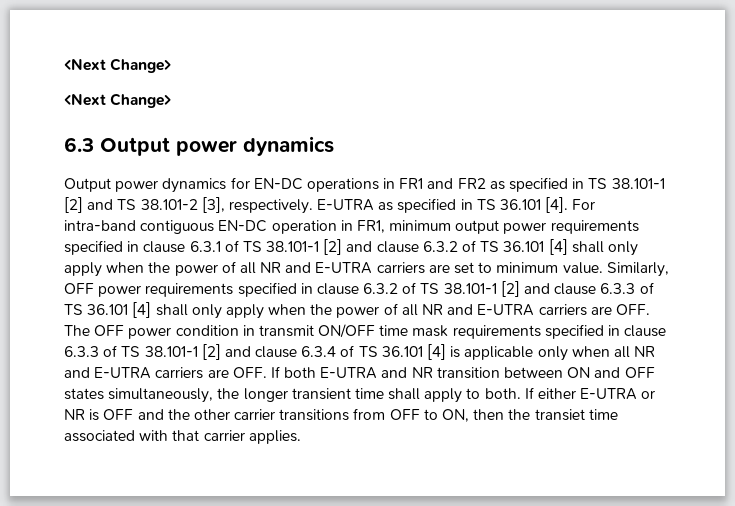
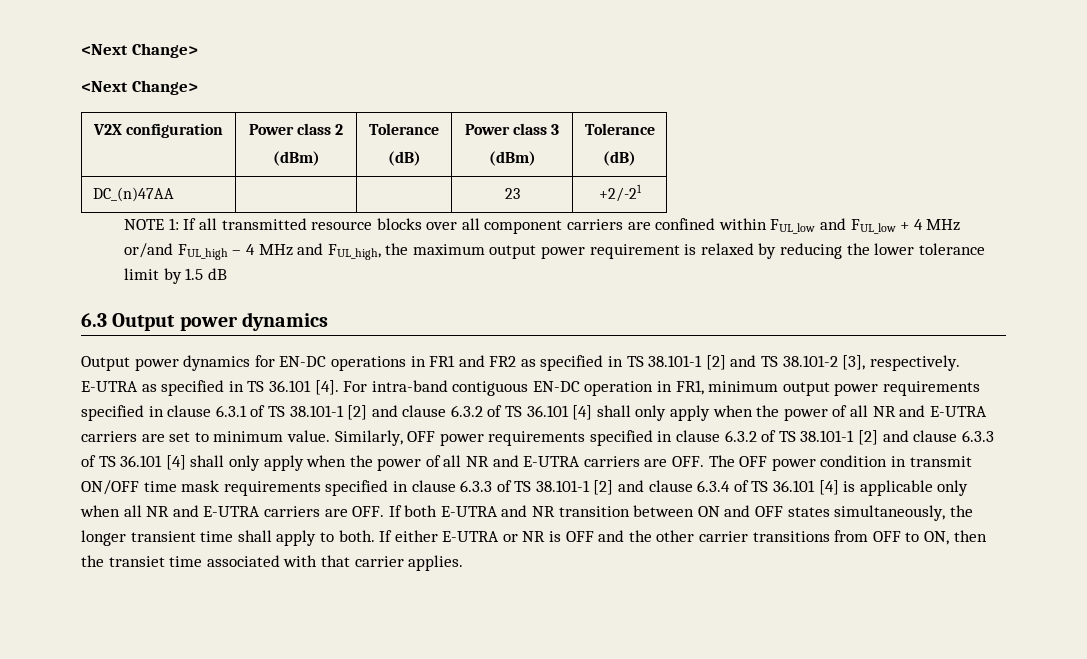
(172, 100) none -> [92,123,224,138] [248,123,344,135] [272,151,320,166] [369,123,439,135] [387,151,421,166] [464,123,560,135] [488,151,536,166] [584,123,655,135] [603,151,636,166] [92,187,174,202] [504,188,520,199] [598,184,642,202] [124,218,961,234] [124,243,985,260] [124,268,227,284] // V2X configuration | Power class 2 // (dBm) | Tolerance // (dB) | Power class 3 // (dBm) | Tolerance // (dB) // DC_(n)47AA | | | 23 | +2/-21 // NOTE 1: If all transmitted resource blocks over all component carriers are confined within FUL_low and FUL_low + 4 MHz or/and FUL_high – 4 MHz and FUL_high, the maximum output power requirement is relaxed by reducing the lower tolerance limit by 1.5 dB

